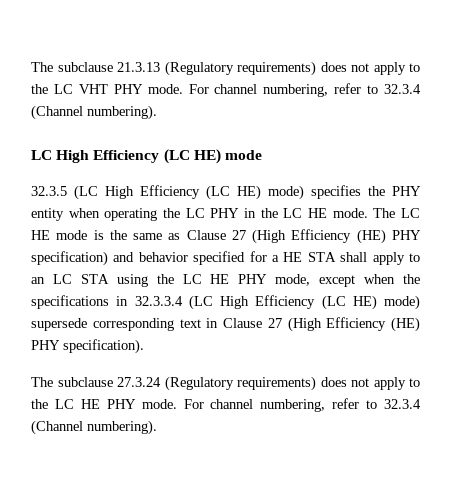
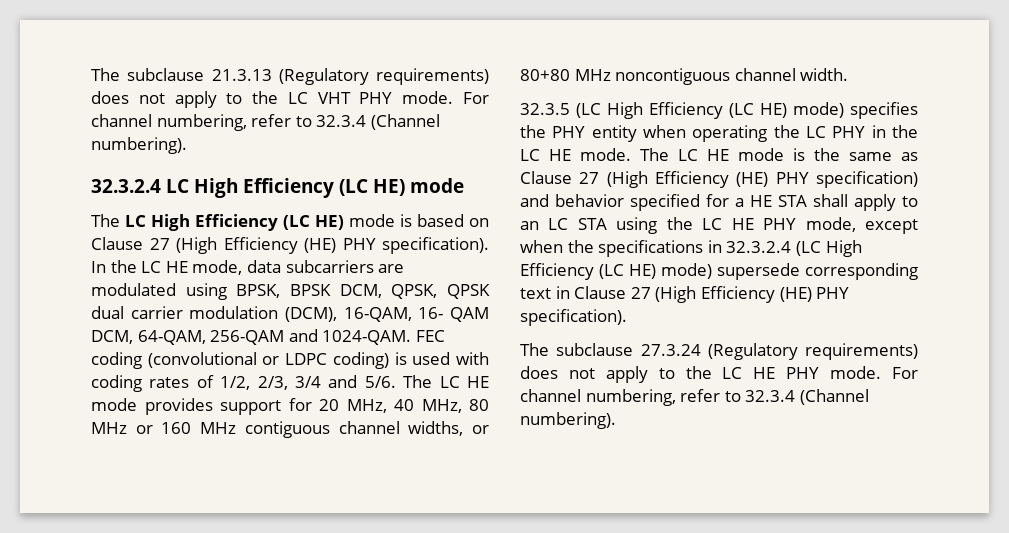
[31,149,262,164] LC High Efficiency (LC HE) mode -> [91,178,464,198] [91,214,489,231] [91,237,489,254] [91,260,405,275] [91,283,490,300] [91,306,489,322] [91,329,445,345] [91,352,490,369] [91,375,489,392] [91,398,489,415] [91,421,489,438] [520,68,849,85] 32.3.2.4 LC High Efficiency (LC HE) mode // The LC High Efficiency (LC HE) mode is based on Clause 27 (High Efficiency (HE) PHY specification). In the LC HE mode, data subcarriers are modulated using BPSK, BPSK DCM, QPSK, QPSK dual carrier modulation (DCM), 16-QAM, 16- QAM DCM, 64-QAM, 256-QAM and 1024-QAM. FEC coding (convolutional or LDPC coding) is used with coding rates of 1/2, 2/3, 3/4 and 5/6. The LC HE mode provides support for 20 MHz, 40 MHz, 80 MHz or 160 MHz contiguous channel widths, or 80+80 MHz noncontiguous channel width.
[134,296,183,306] 32.3.3.4 -> [726,241,792,253] 32.3.2.4

